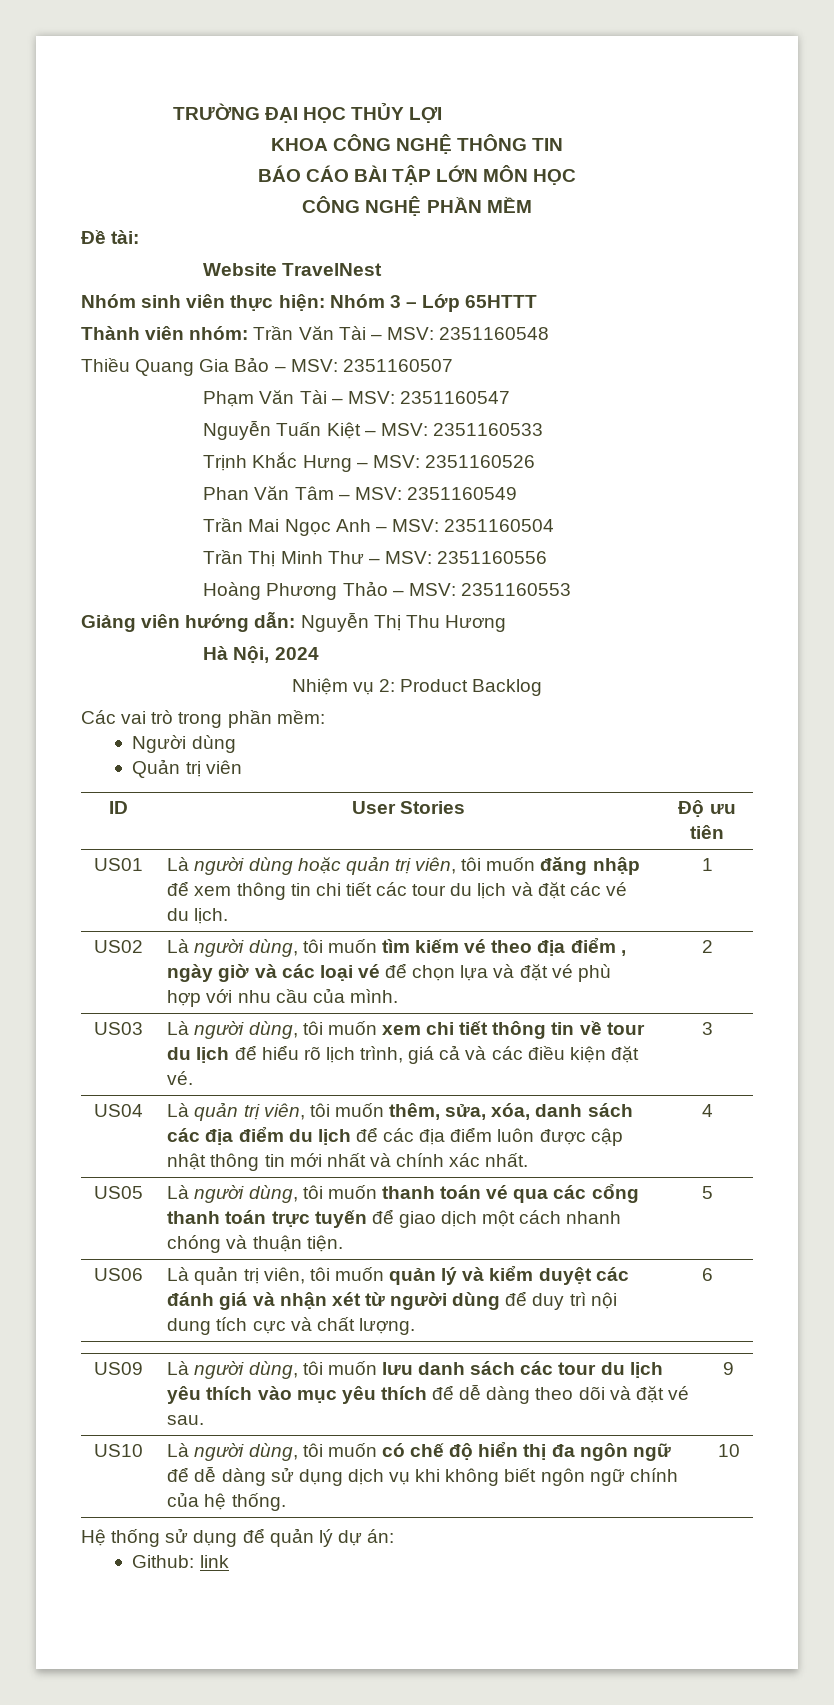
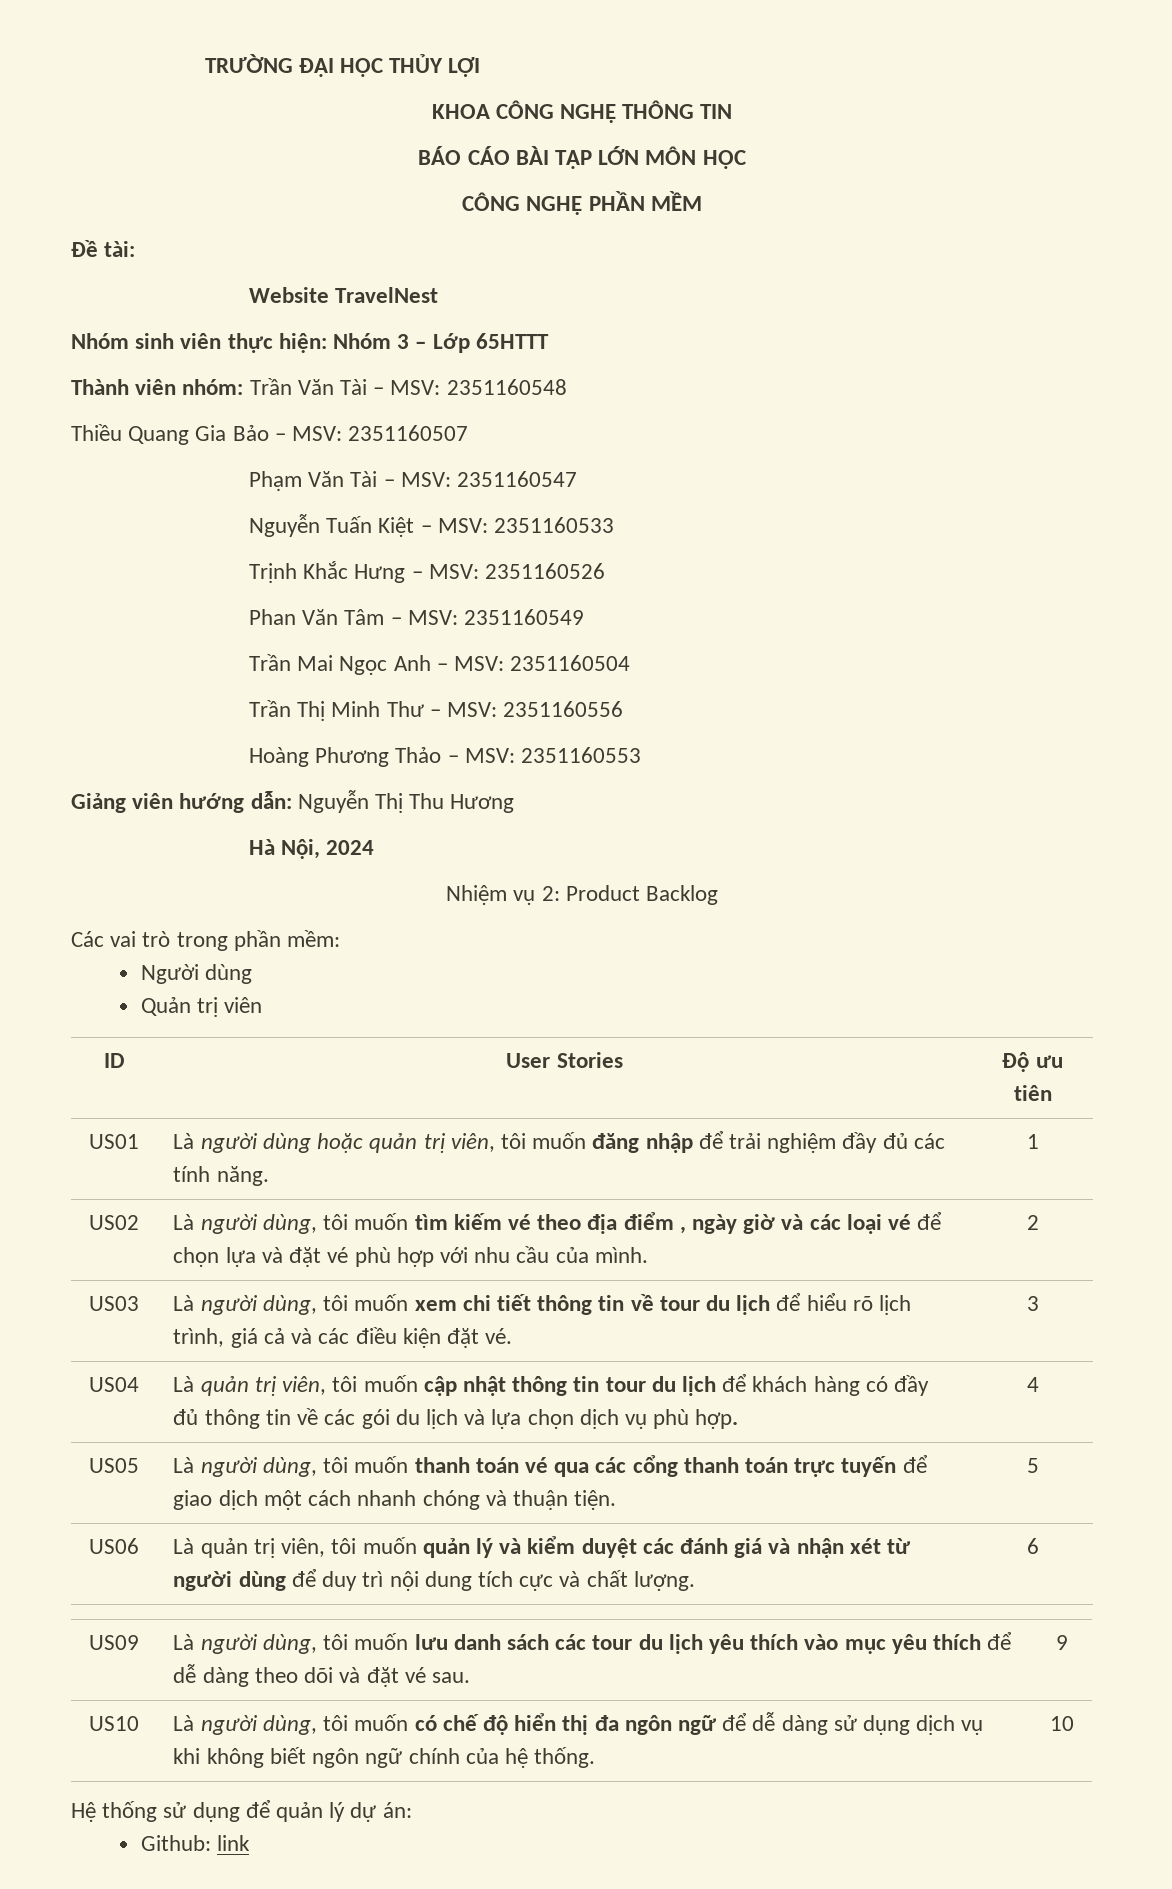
[194,882,627,900] [167,908,229,924] xem thông tin chi tiết các tour du lịch và đặt các vé du lịch. -> [728,1132,945,1153] [173,1166,269,1186] trải nghiệm đầy đủ các tính năng.
[389,1103,633,1120] [167,1127,623,1146] [167,1153,529,1171] thêm, sửa, xóa, danh sách các địa điểm du lịch để các địa điểm luôn được cập nhật thông tin mới nhất và chính xác nhất. -> [423,1374,930,1396] [173,1408,739,1429] cập nhật thông tin tour du lịch để khách hàng có đầy đủ thông tin về các gói du lịch và lựa chọn dịch vụ phù hợp.

